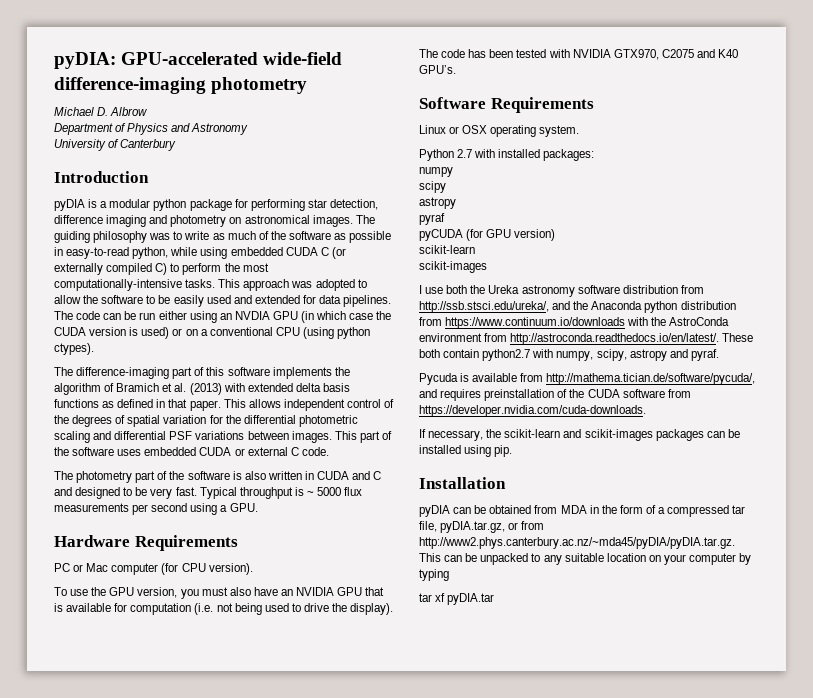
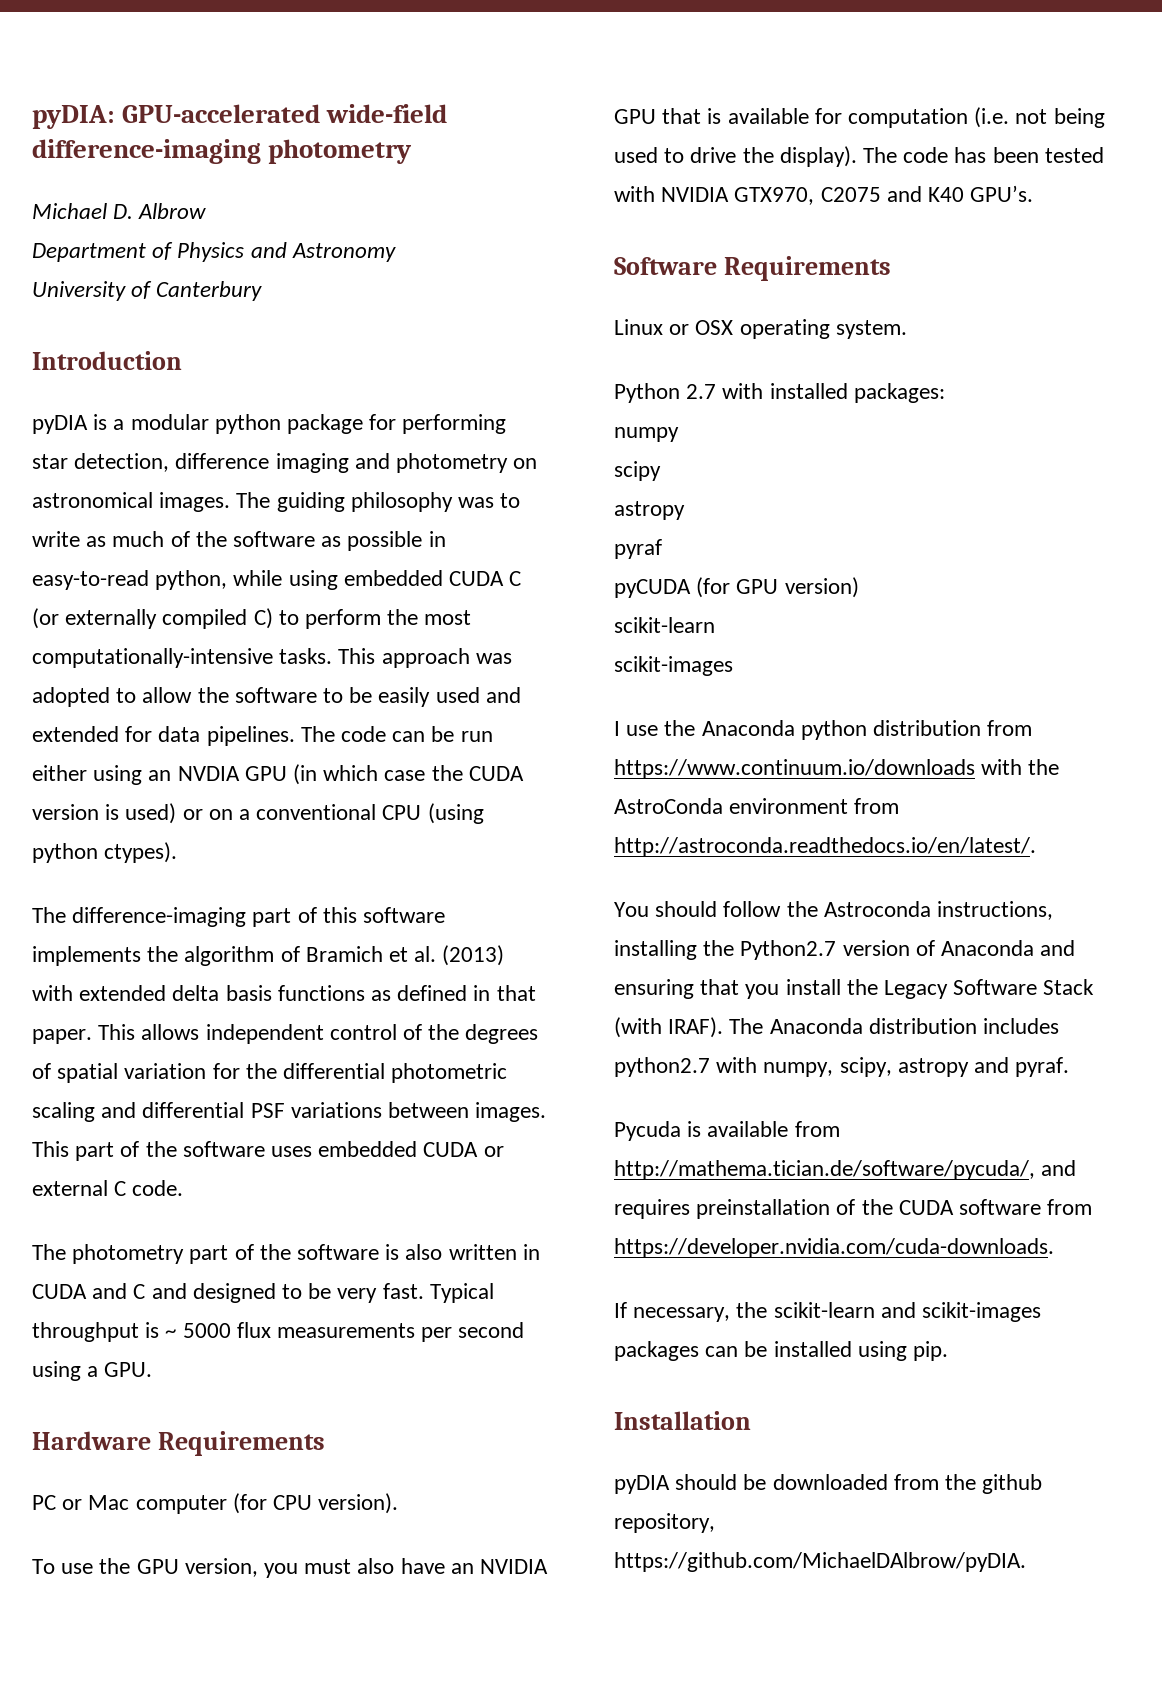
[446,285,704,297] [419,301,571,313] both the Ureka astronomy software distribution from http://ssb.stsci.edu/ureka/, and -> (659, 730) none
[722,333,754,342] [419,349,480,358] These both contain -> [614,901,1054,920] [614,940,1076,960] [614,979,1095,999] [614,1017,1060,1038] // You should follow the Astroconda instructions, installing the Python2.7 version of Anaconda and ensuring that you install the Legacy Software Stack (with IRAF). The Anaconda distribution includes
[453,505,746,517] [419,521,545,533] [419,537,735,549] [419,553,752,565] [419,569,449,581] [419,593,495,605] can be obtained from MDA in the form of a compressed tar file, pyDIA.tar.gz, or from http://www2.phys.canterbury.ac.nz/~mda45/pyDIA/pyDIA.tar.gz. This can be unpacked to any suitable location on your computer by typing // tar xf pyDIA.tar -> [675,1474,1043,1494] [614,1513,715,1533] [614,1552,1026,1572] should be downloaded from the github repository, https://github.com/MichaelDAlbrow/pyDIA.

